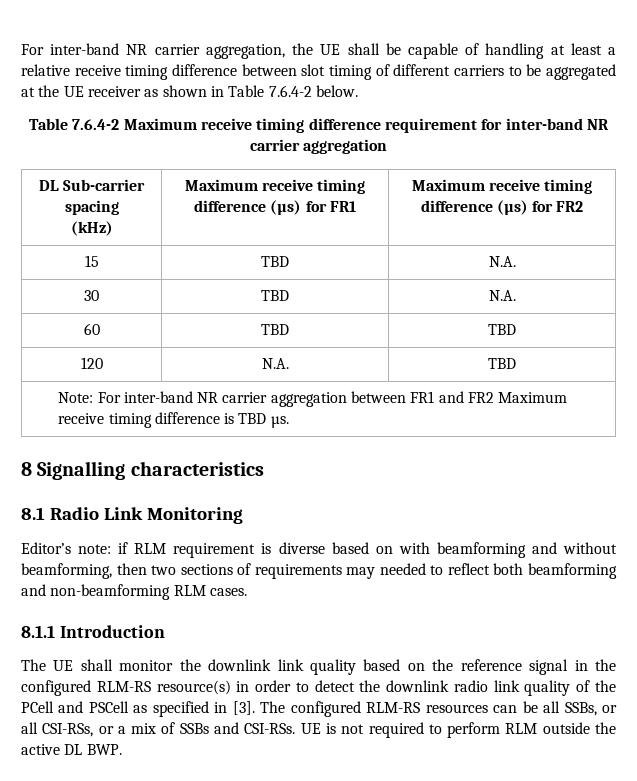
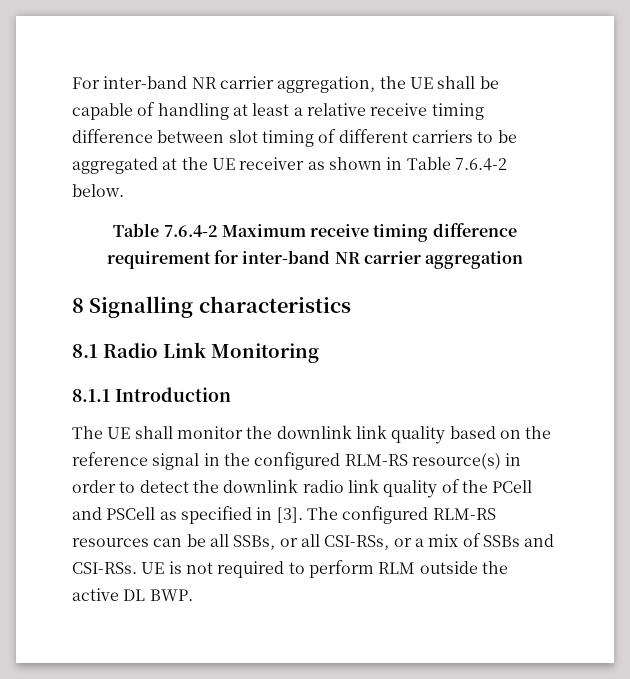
[38,179,146,191] [64,200,119,215] [70,221,113,236] [184,179,366,194] [194,200,356,215] [411,179,593,194] [420,200,584,215] [84,255,99,267] [261,256,289,267] [488,256,516,267] [84,290,99,301] [261,290,289,301] [488,290,516,301] [83,323,100,335] [261,324,289,335] [488,324,516,335] [80,357,103,369] [261,358,289,369] [488,358,516,369] [58,391,568,407] [58,412,289,428] // DL Sub-carrier spacing // (kHz) | Maximum receive timing difference (µs) for FR1 | Maximum receive timing difference (µs) for FR2 // 15 | TBD | N.A. // 30 | TBD | N.A. // 60 | TBD | TBD // 120 | N.A. | TBD // Note: For inter-band NR carrier aggregation between FR1 and FR2 Maximum receive timing difference is TBD µs. -> (524, 260) none
[21,542,617,558] [21,563,618,579] [21,584,247,600] // Editor’s note: if RLM requirement is diverse based on with beamforming and without beamforming, then two sections of requirements may needed to reflect both beamforming and non-beamforming RLM cases. -> (319, 353) none

